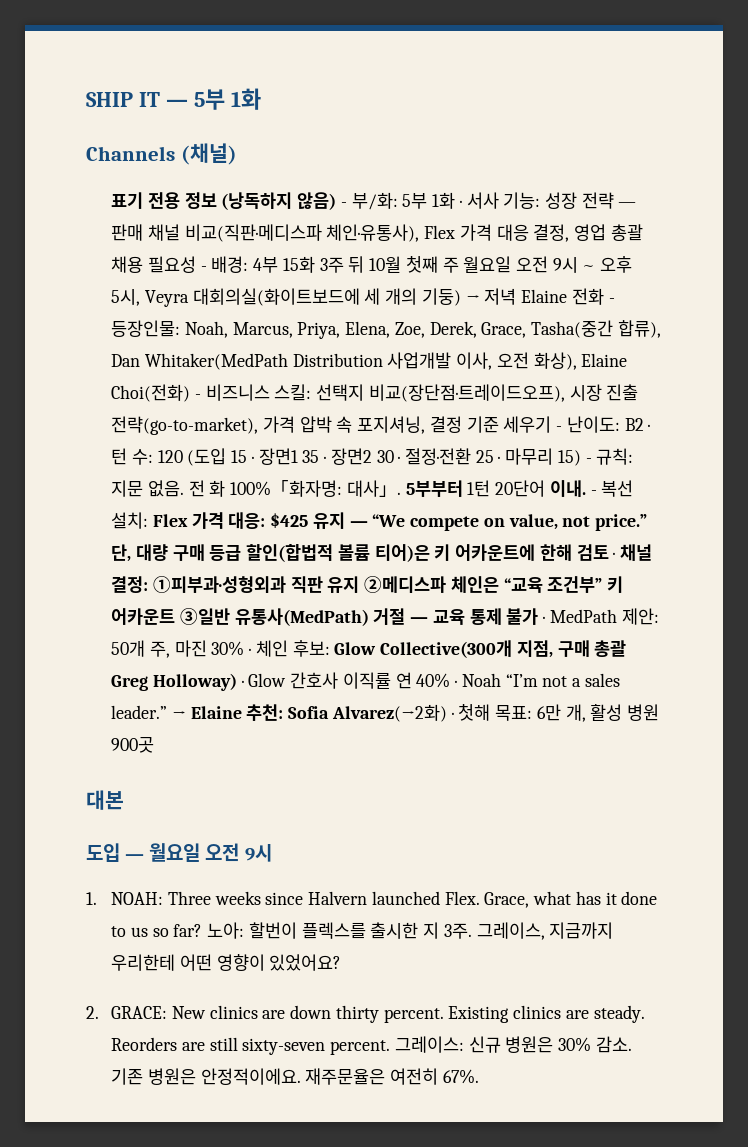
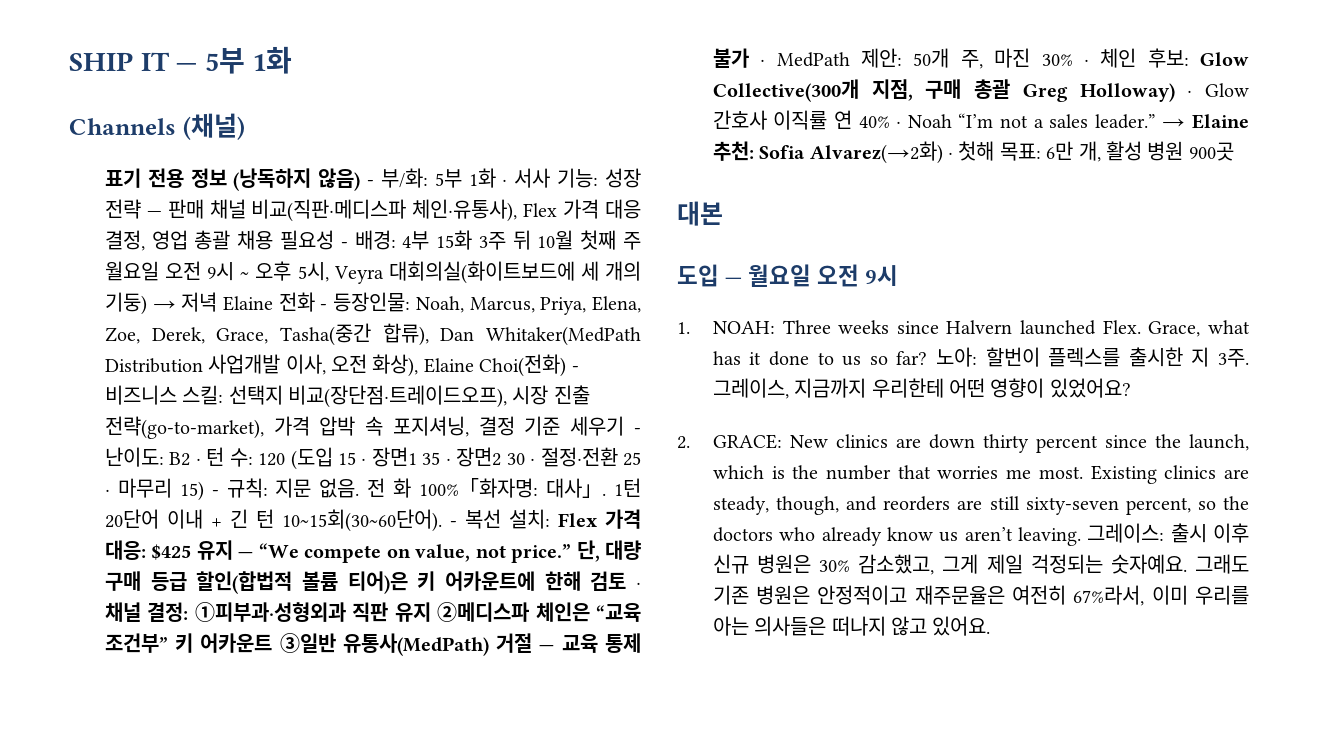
[405,480,463,497] 5부부터 -> (607, 494) none
[549,480,586,497] 이내. -> [166,509,442,532] 이내 + 긴 턴 10~15회(30~60단어).
[383,1005,645,1023] [111,1036,632,1055] percent. Existing clinics are steady. Reorders are still sixty-seven percent. 그레이스: 신규 병원은 30% 감소. -> [1035,434,1249,453] [712,465,1249,484] [712,496,1249,515] [712,523,1249,546] [712,554,1249,575] percent since the launch, which is the number that worries me most. Existing clinics are steady, though, and reorders are still sixty-seven percent, so the doctors who already know us aren’t leaving. 그레이스: 출시 이후 신규 병원은 30% 감소했고, 그게 제일 걱정되는 숫자예요. 그래도
[200,1068,301,1085] 안정적이에요. -> [817,585,908,605] 안정적이고
[442,1069,479,1084] 67%. -> [1073,585,1249,606] [712,616,991,636] 67%라서, 이미 우리를 아는 의사들은 떠나지 않고 있어요.

